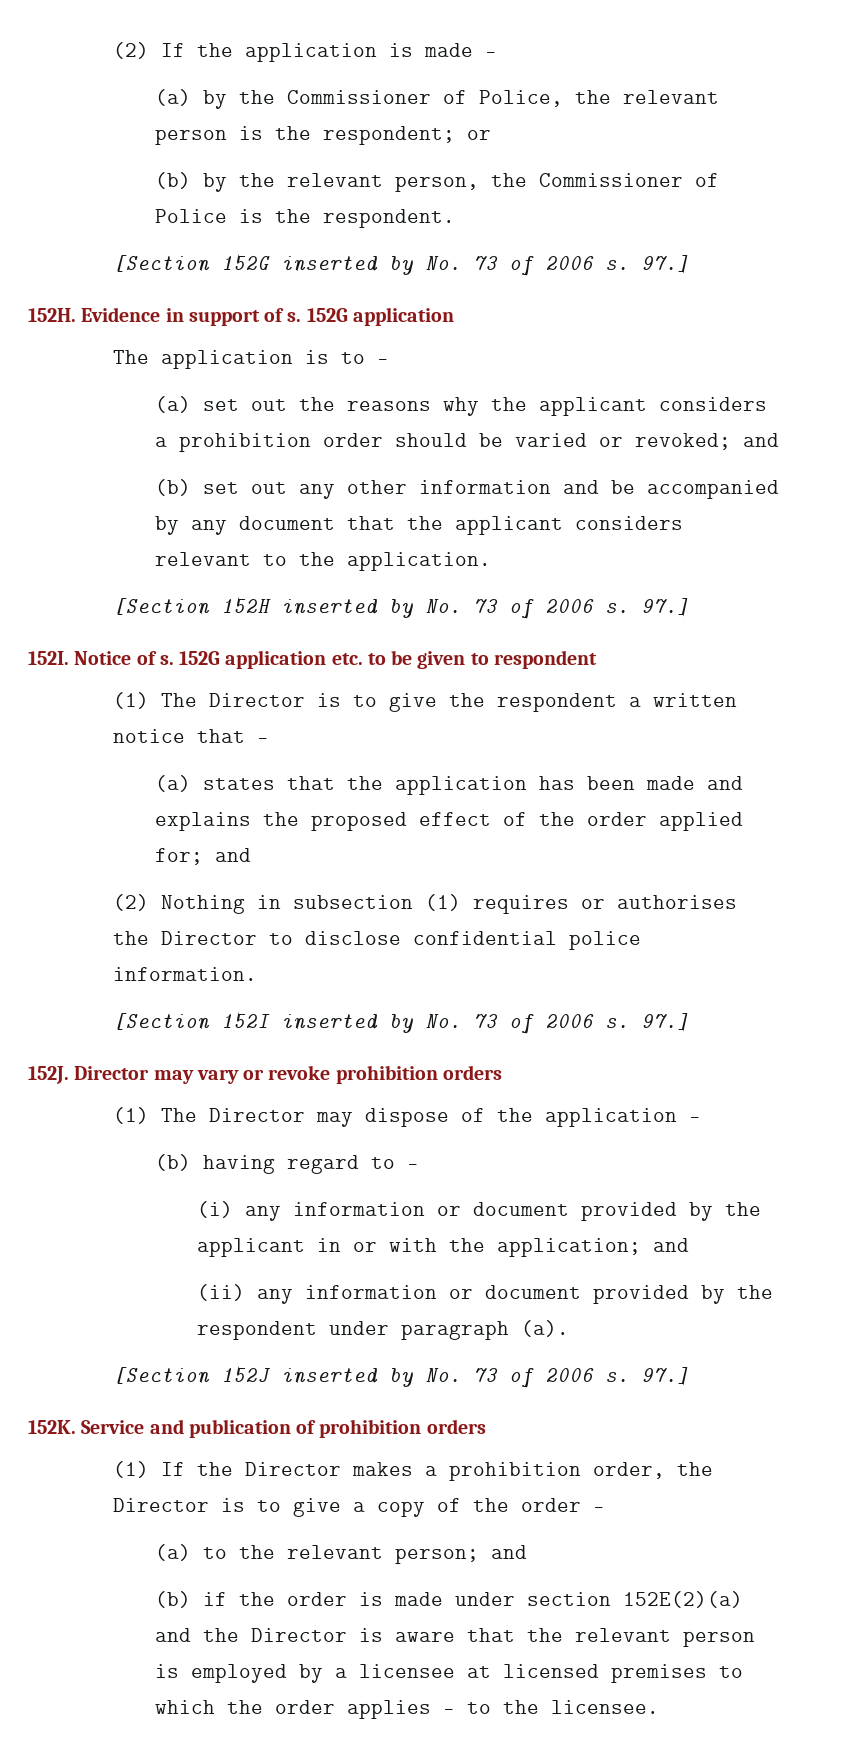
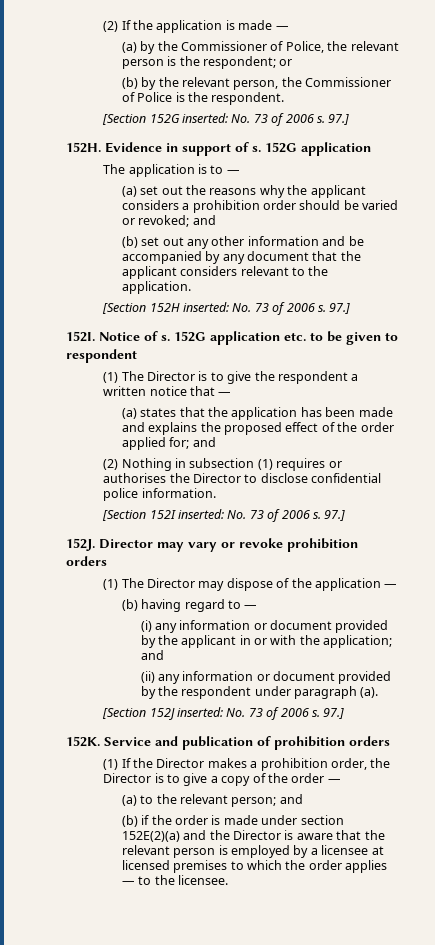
[280,256,413,275] inserted by -> [182,113,229,123] inserted:
[280,599,413,618] inserted by -> [183,302,230,312] inserted:
[280,1014,413,1033] inserted by -> [178,509,225,519] inserted:
[280,1368,413,1387] inserted by -> [177,707,224,717] inserted:

